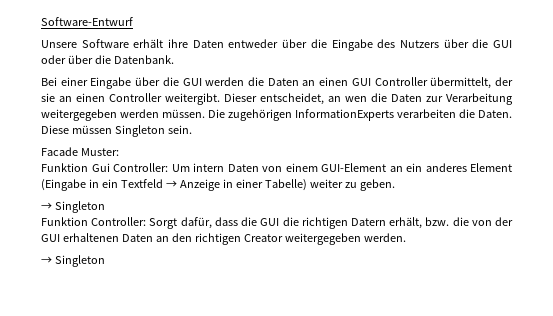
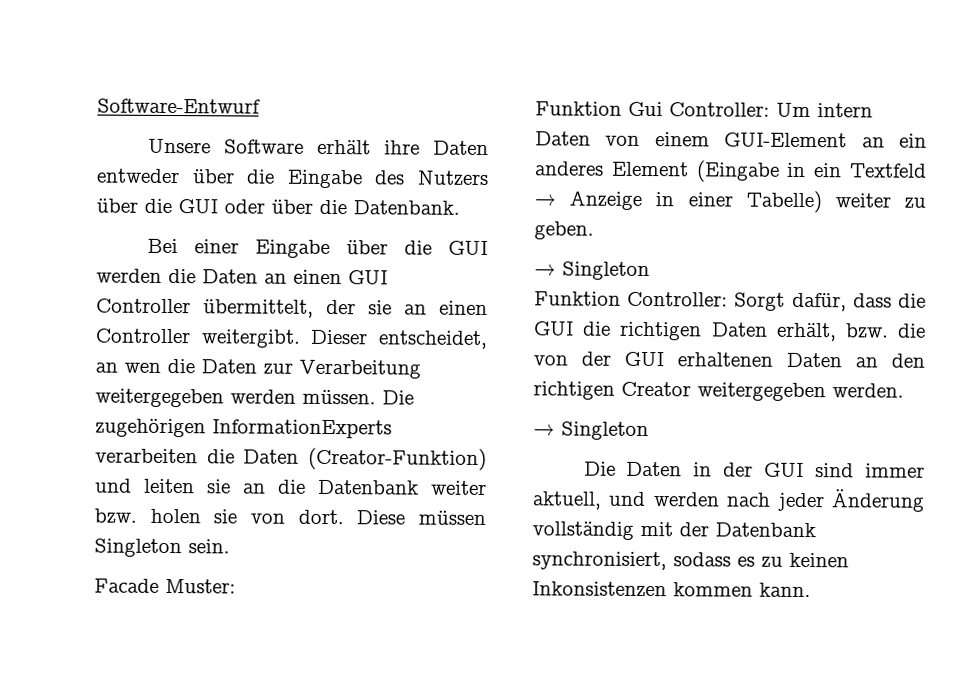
[478,110,512,118] Daten. -> [243,447,487,471] [95,478,487,495] [94,508,344,525] Daten (Creator-Funktion) und leiten sie an die Datenbank weiter bzw. holen sie von dort.
[350,218,386,226] Datern -> [711,322,768,337] Daten
(105, 261) none -> [583,461,925,478] [532,489,925,512] [532,521,816,540] [532,551,849,571] [532,581,811,598] // Die Daten in der GUI sind immer aktuell, und werden nach jeder Änderung vollständig mit der Datenbank synchronisiert, sodass es zu keinen Inkonsistenzen kommen kann.

